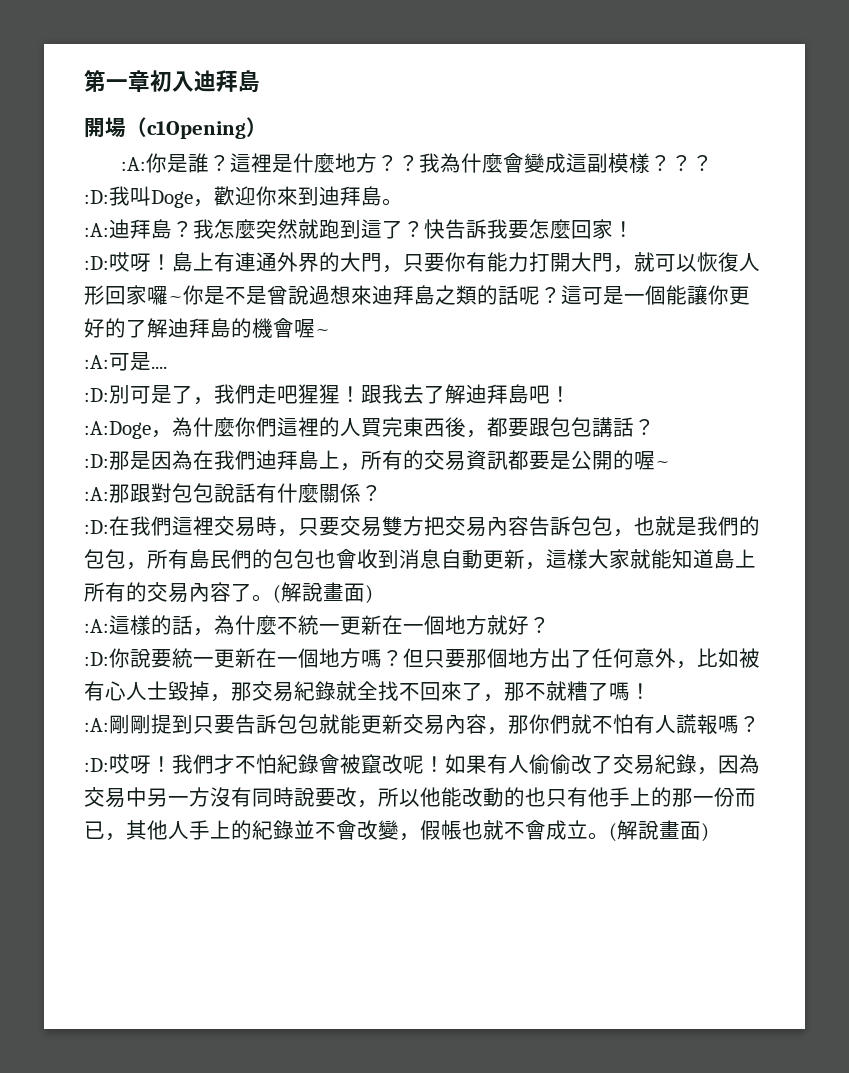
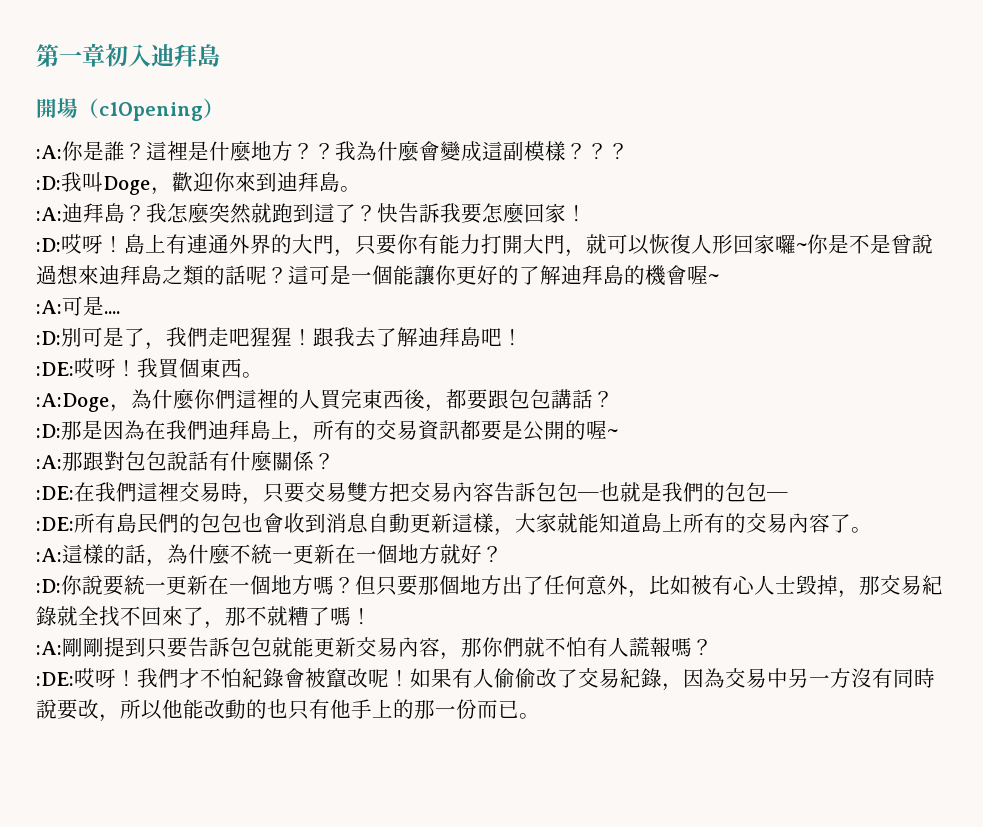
(571, 394) none -> [36,358,263,379] // :DE:哎呀！我買個東西。
[84,520,109,534] :D: -> [36,486,74,500] :DE:
[613,529,634,537] ， -> [578,492,599,500] ─
[126,562,147,570] ， -> [767,492,788,500] [36,517,74,531] ─ // :DE:
[525,549,588,570] ，這樣 -> [452,513,515,536] 這樣，
[273,582,373,604] (解說畫面) -> (872, 530) none
[84,758,109,772] :D: -> [36,672,74,686] :DE:
[105,820,709,842] ，其他人手上的紀錄並不會改變，假帳也就不會成立。(解說畫面) -> [519,713,540,719] 。

